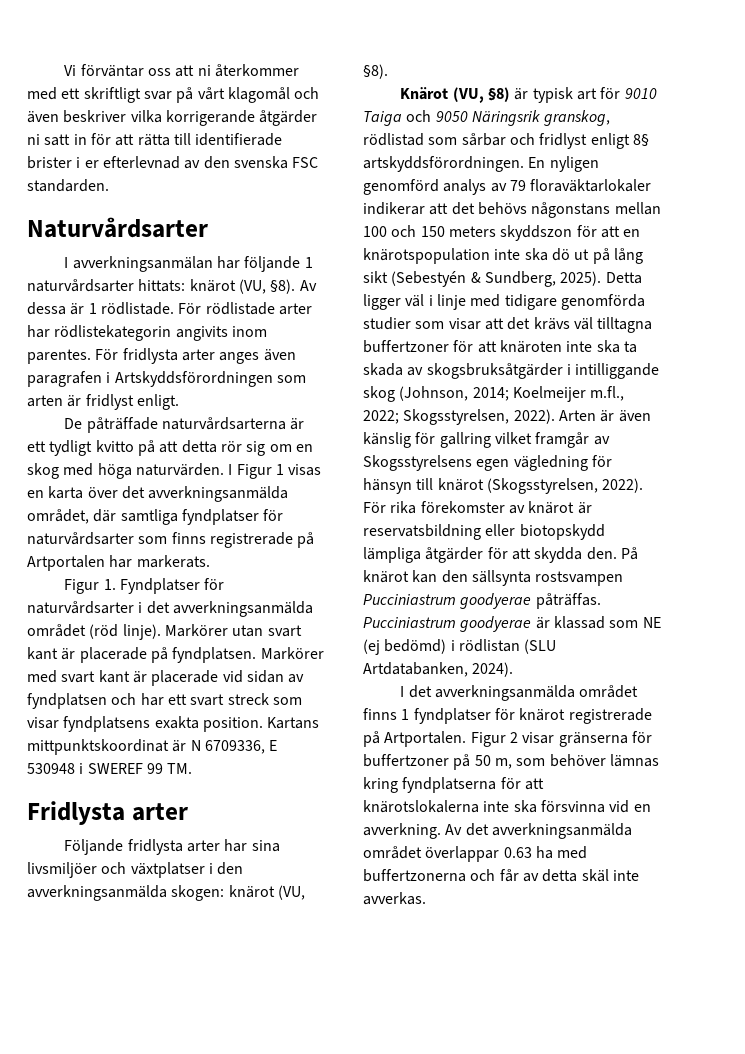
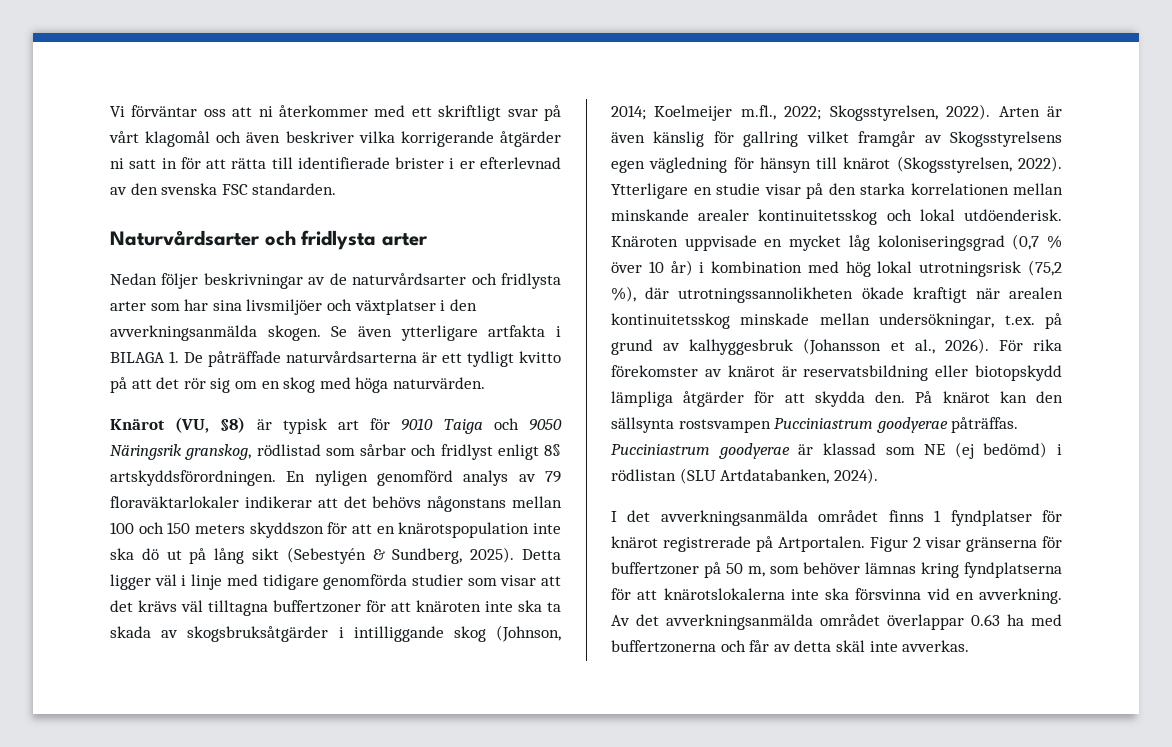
[64,256,313,272] [27,279,317,294] [27,302,312,315] [27,325,267,341] [27,348,296,364] [27,371,306,387] [27,394,179,410] // I avverkningsanmälan har följande 1 naturvårdsarter hittats: knärot (VU, §8). Av dessa är 1 rödlistade. För rödlistade arter har rödlistekategorin angivits inom parentes. För fridlysta arter anges även paragrafen i Artskyddsförordningen som arten är fridlyst enligt. // -> [264,230,428,250] [110,273,561,289] [110,299,477,315] [110,325,561,341] [110,351,179,363] och fridlysta arter // Nedan följer beskrivningar av de naturvårdsarter och fridlysta arter som har sina livsmiljöer och växtplatser i den avverkningsanmälda skogen. Se även ytterligare artfakta i BILAGA 1.
[181,440,217,453] detta -> [156,377,180,389] det
[228,464,322,479] [27,486,289,502] [27,509,284,525] [27,532,315,548] [27,555,210,571] [64,578,225,594] [27,601,313,617] [27,624,302,640] [27,647,324,663] [27,670,305,686] [27,693,302,709] [27,716,320,732] [27,739,278,755] [27,763,193,774] [27,801,188,825] [64,839,280,855] [27,862,244,878] [27,885,305,901] [363,64,388,79] I Figur 1 visas en karta över det avverkningsanmälda området, där samtliga fyndplatser för naturvårdsarter som finns registrerade på Artportalen har markerats. // Figur 1. Fyndplatser för naturvårdsarter i det avverkningsanmälda området (röd linje). Markörer utan svart kant är placerade på fyndplatsen. Markörer med svart kant är placerade vid sidan av fyndplatsen och har ett svart streck som visar fyndplatsens exakta position. Kartans mittpunktskoordinat är N 6709336, E 530948 i SWEREF 99 TM. // Fridlysta arter // Följande fridlysta arter har sina livsmiljöer och växtplatser i den avverkningsanmälda skogen: knärot (VU, §8). -> (485, 383) none
(644, 485) none -> [611,183,1063,199] [611,209,1062,225] [611,234,1062,251] [611,260,1062,277] [611,286,1063,303] [611,313,1062,329] [611,338,989,355] Ytterligare en studie visar på den starka korrelationen mellan minskande arealer kontinuitetsskog och lokal utdöenderisk. Knäroten uppvisade en mycket låg koloniseringsgrad (0,7 % över 10 år) i kombination med hög lokal utrotningsrisk (75,2 %), där utrotningssannolikheten ökade kraftigt när arealen kontinuitetsskog minskade mellan undersökningar, t.ex. på grund av kalhyggesbruk (Johansson et al., 2026).

